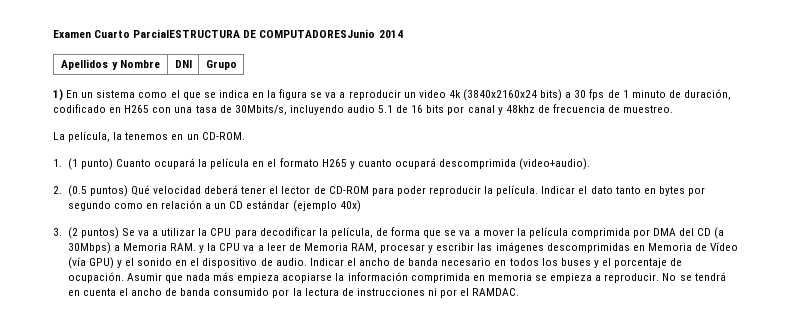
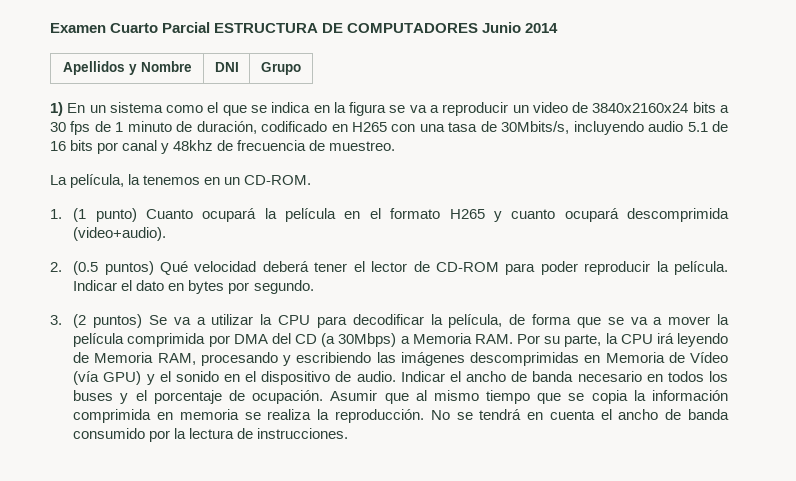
[133,29,376,38] ParcialESTRUCTURA DE COMPUTADORESJunio -> [162,22,522,33] Parcial ESTRUCTURA DE COMPUTADORES Junio
[448,89,563,101] 4k (3840x2160x24 bits) -> [572,102,716,113] de 3840x2160x24 bits
[615,186,641,194] tanto -> (165, 285) none
[67,200,361,212] segundo como en relación a un CD estándar (ejemplo 40x) -> [253,280,314,294] segundo.
[199,243,475,253] y la CPU va a leer de Memoria RAM, procesar y escribir -> [517,333,728,347] [73,352,372,366] Por su parte, la CPU irá leyendo de Memoria RAM, procesando y escribiendo
[186,272,333,283] nada más empieza acopiarse -> [415,390,628,404] al mismo tiempo que se copia
[550,273,660,283] empieza a reproducir. -> [267,409,424,423] realiza la reproducción.
[356,288,520,298] instrucciones ni por el RAMDAC. -> [257,428,349,439] instrucciones.

